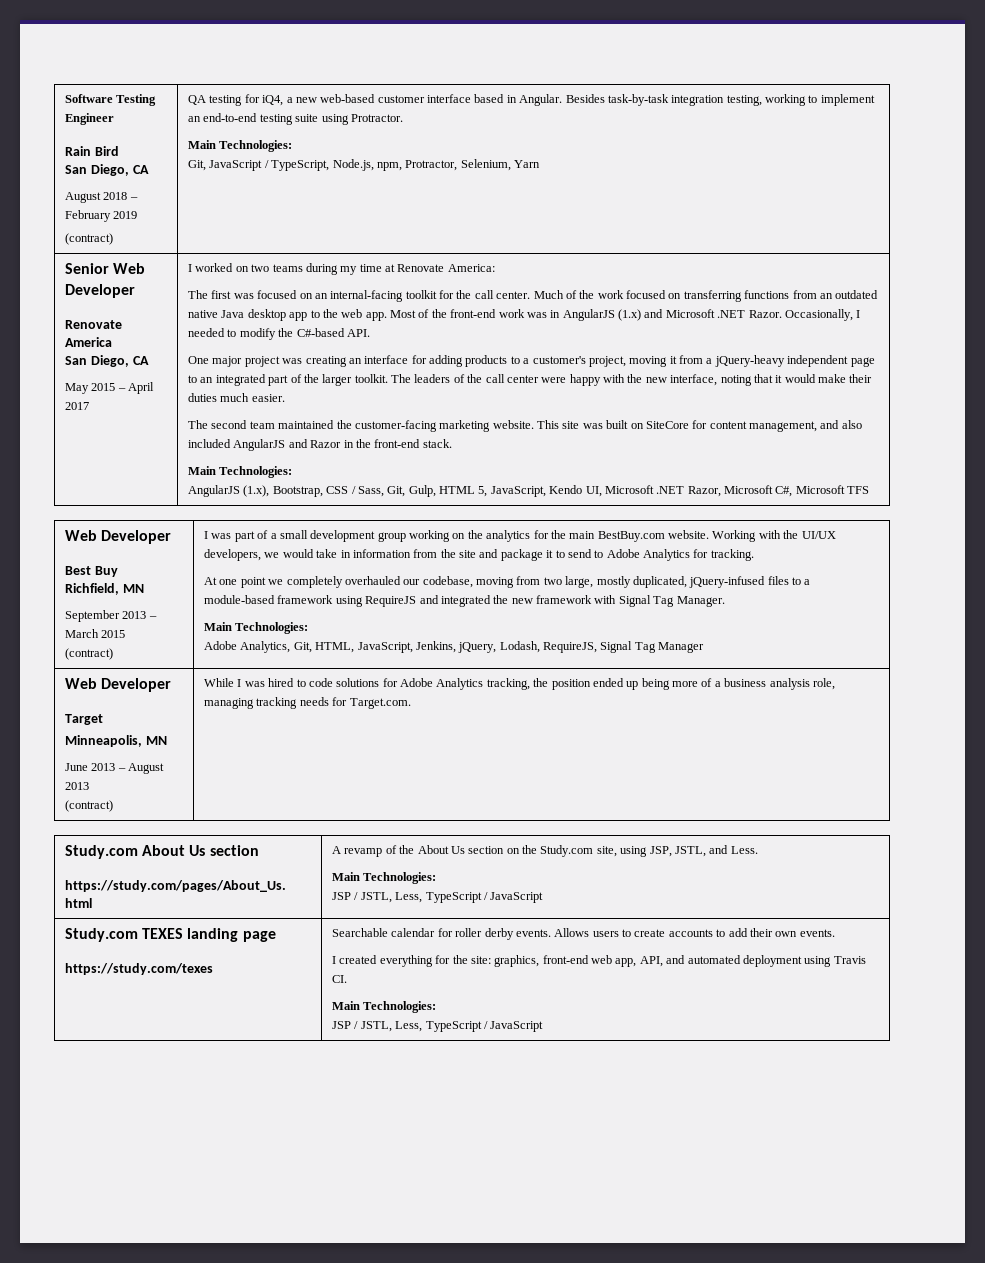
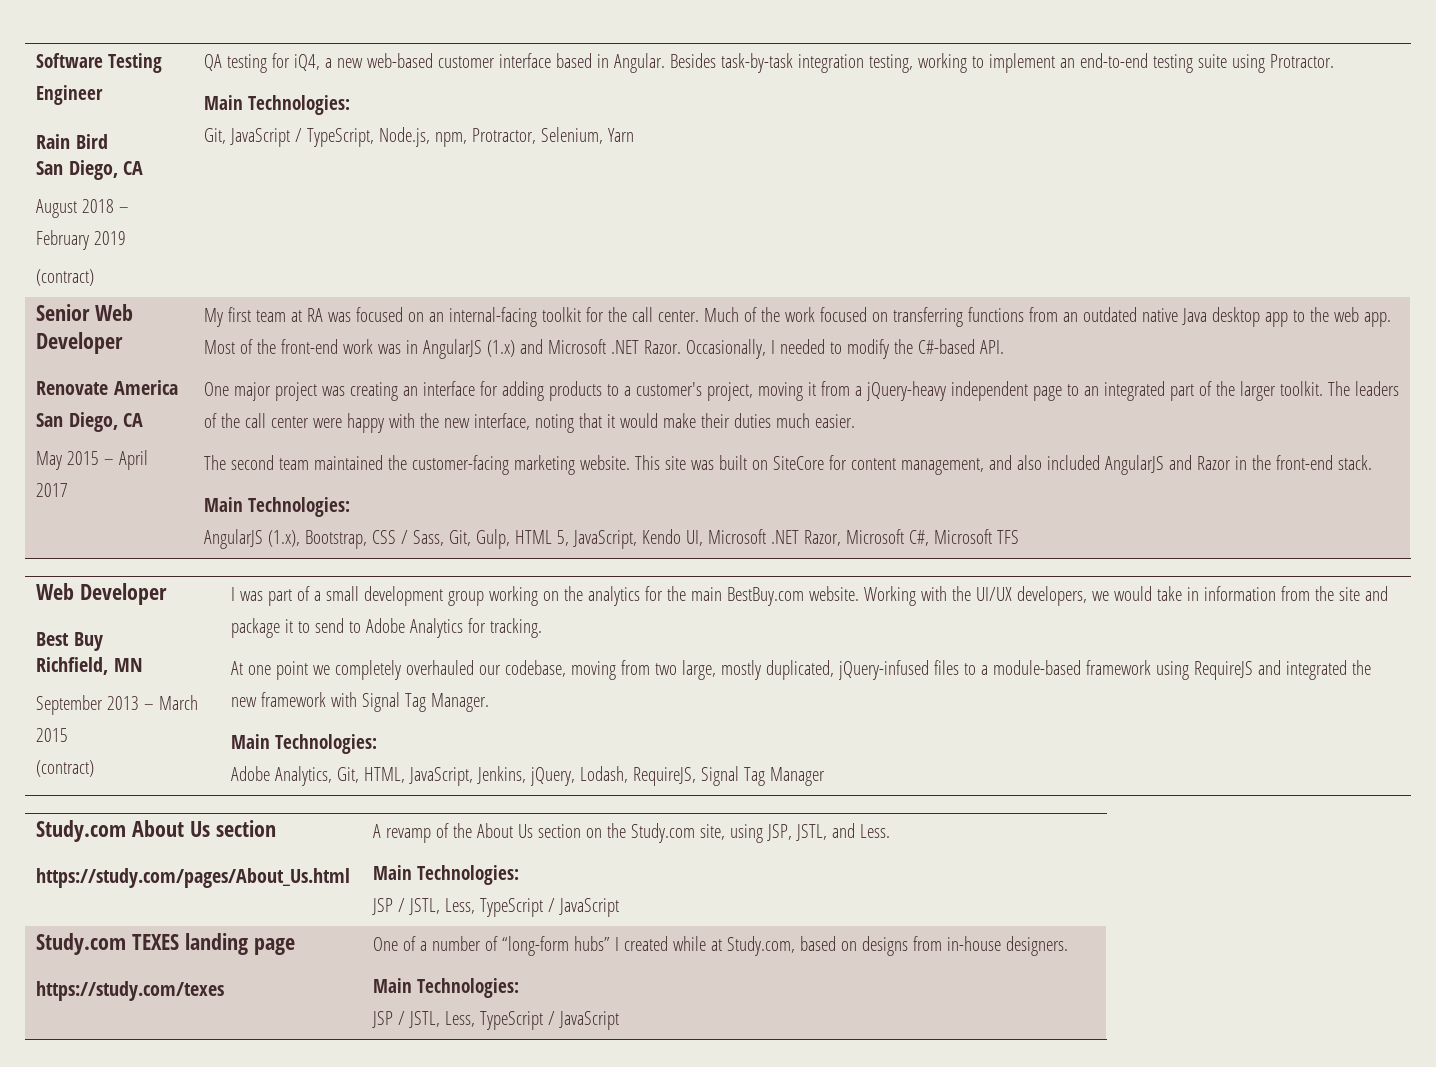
[188,263,495,275] [188,290,232,299] I worked on two teams during my time at Renovate America: // The first -> [204,307,324,327] My first team at RA
[65,678,172,692] [65,714,104,725] [65,735,167,747] [65,763,165,774] [65,782,90,790] [65,800,114,812] [204,678,835,690] [204,697,411,709] // Web Developer // Target // Minneapolis, MN // June 2013 – August 2013 // (contract) | While I was hired to code solutions for Adobe Analytics tracking, the position ended up being more of a business analysis role, managing tracking needs for Target.com. -> (826, 776) none
[332,928,835,940] [332,955,866,967] [332,975,348,983] Searchable calendar for roller derby events. Allows users to create accounts to add their own events. // I created everything for the site: graphics, front-end web app, API, and automated deployment using Travis CI. -> [373,936,1069,956] One of a number of “long-form hubs” I created while at Study.com, based on designs from in-house designers.

